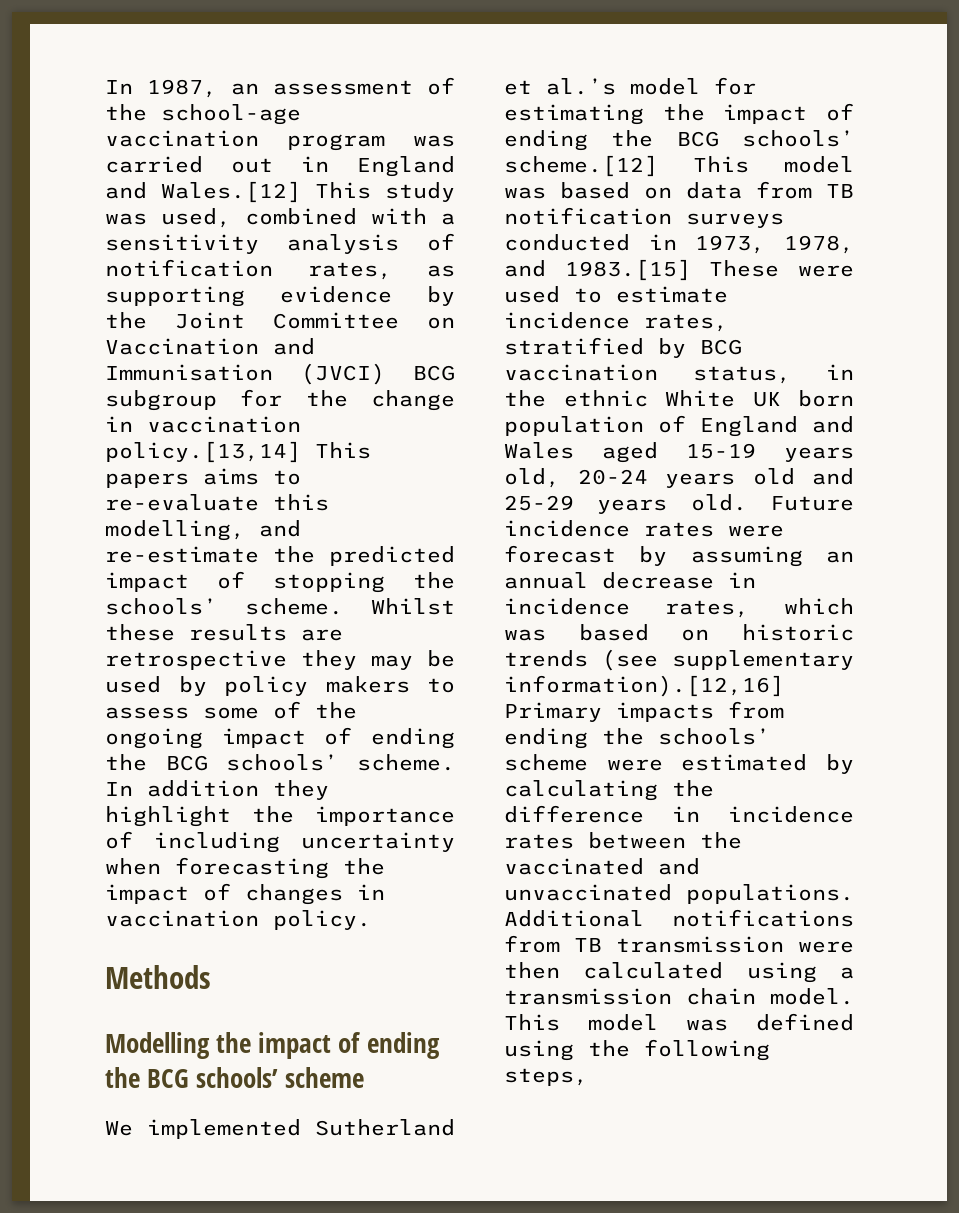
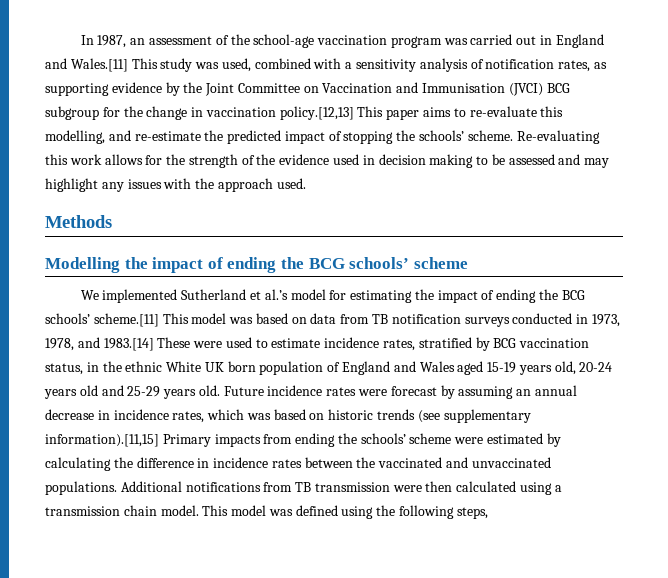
[161,181,301,203] Wales.[12] -> [70,58,128,72] Wales.[11]
[105,441,371,463] [105,473,189,488] policy.[13,14] This papers -> [279,106,420,120] policy.[12,13] This paper
[371,598,455,615] [105,624,343,641] [105,650,455,670] [105,676,455,696] [105,701,357,719] [105,727,455,749] [105,754,455,771] [105,780,329,800] [105,806,455,827] [105,831,455,853] [105,857,385,879] [105,883,385,905] [105,910,371,930] Whilst these results are retrospective they may be used by policy makers to assess some of the ongoing impact of ending the BCG schools’ scheme. In addition they highlight the importance of including uncertainty when forecasting the impact of changes in vaccination policy. -> [516,130,600,144] [45,154,610,168] [45,178,306,192] Re-evaluating this work allows for the strength of the evidence used in decision making to be assessed and may highlight any issues with the approach used.
[504,155,658,177] scheme.[12] -> [93,313,159,327] scheme.[11]
[564,259,691,281] 1983.[15] -> [103,338,154,351] 1983.[14]
[504,675,784,697] information).[12,16] -> [45,434,159,447] information).[11,15]

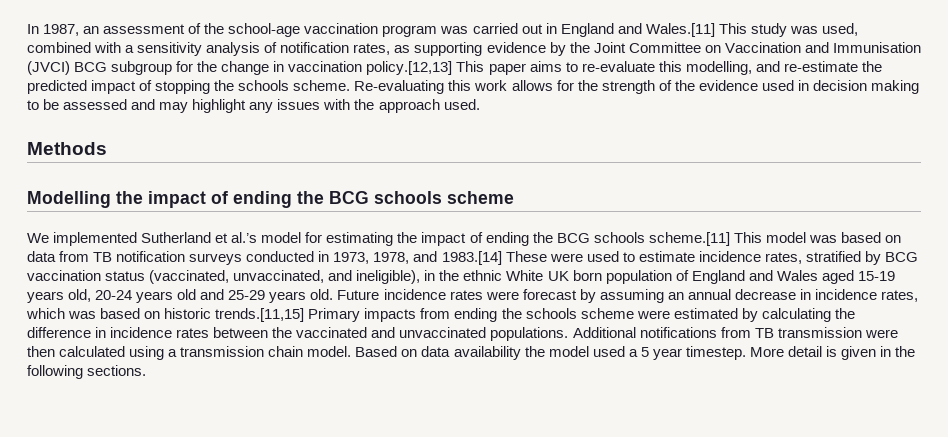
[419,130,465,141] schools’ -> [238,80,290,91] schools
[349,257,410,269] schools’ -> [374,191,442,204] schools
[45,313,90,324] schools’ -> [593,232,645,243] schools
[45,363,83,375] status, -> [105,270,421,284] status (vaccinated, unvaccinated, and ineligible),
[377,409,531,423] [45,434,159,447] trends (see supplementary information).[11,15] -> [215,308,305,322] trends.[11,15]
[360,433,406,444] schools’ -> [525,308,577,319] schools
[202,505,374,519] This model was defined using -> [355,346,892,360] Based on data availability the model used a 5 year timestep. More detail is given in
[456,507,488,519] steps, -> [87,365,147,376] sections.

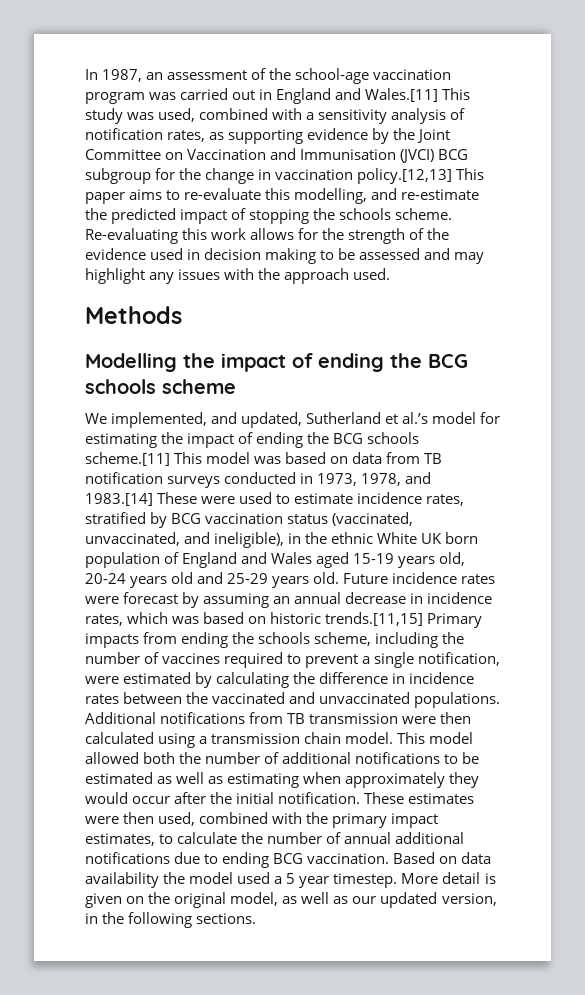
[53,232,138,246] implemented -> [111,412,303,428] implemented, and updated,
[580,308,634,319] scheme -> [314,632,465,648] [85,652,501,668] scheme, including the number of vaccines required to prevent a single notification,
(352, 351) none -> [397,732,474,744] [85,752,480,764] [85,772,480,788] [85,792,475,804] [85,812,439,828] [85,832,465,846] [85,852,390,868] This model allowed both the number of additional notifications to be estimated as well as estimating when approximately they would occur after the initial notification. These estimates were then used, combined with the primary impact estimates, to calculate the number of annual additional notifications due to ending BCG vaccination.
(877, 353) none -> [126,892,497,908] on the original model, as well as our updated version,

